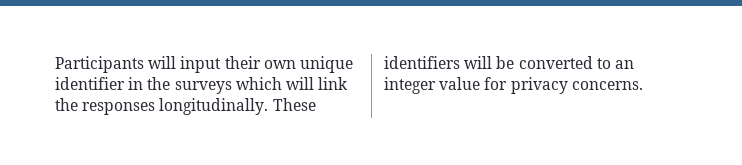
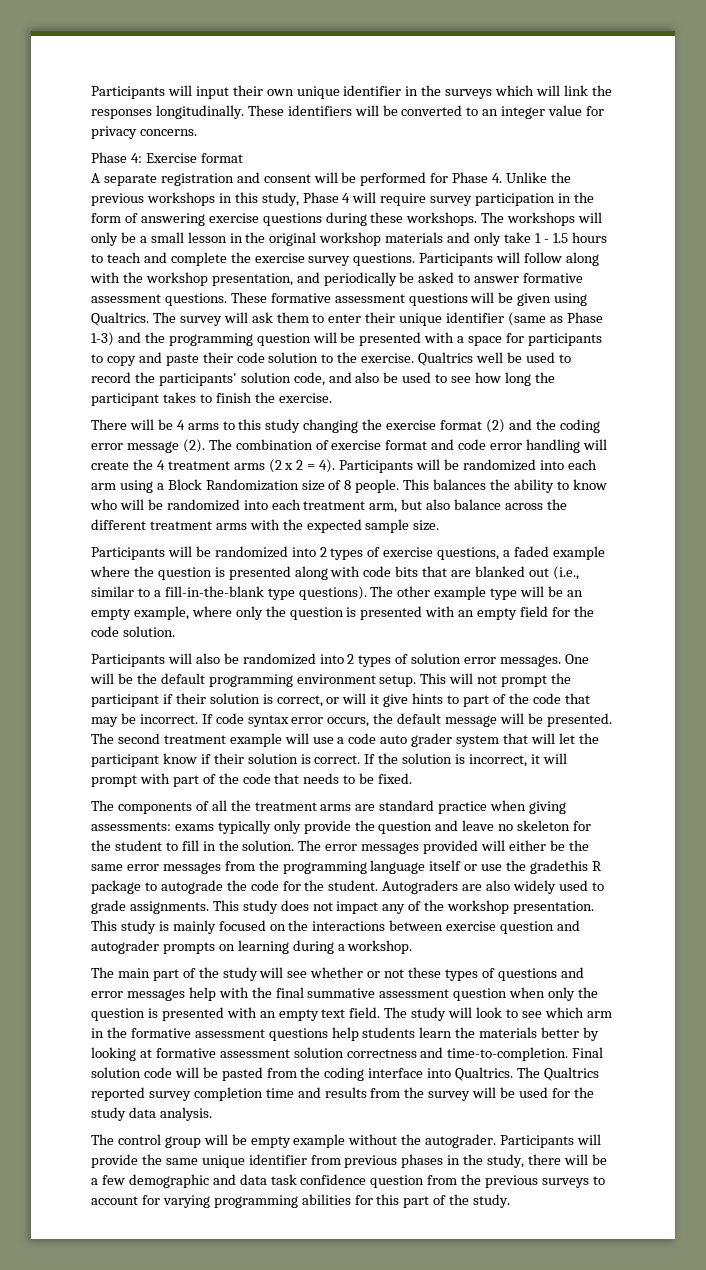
(643, 85) none -> [91,152,243,163] [91,172,571,186] [91,192,594,206] [91,212,603,226] [91,232,607,246] [91,252,600,266] [90,272,584,286] [91,292,588,306] [91,312,603,326] [91,332,602,346] [91,352,571,366] [91,372,555,386] [91,392,332,406] [91,419,600,433] [91,439,607,453] [91,459,597,473] [91,479,607,493] [90,499,567,513] [91,519,440,533] [91,546,605,560] [90,566,579,580] [91,586,583,600] [91,606,594,620] [91,626,175,637] [91,653,589,667] [90,673,572,687] [91,693,590,707] [91,713,612,727] [91,733,599,747] [91,753,567,767] [91,773,413,787] [91,800,567,814] [91,820,592,834] [91,840,589,854] [91,860,602,874] [91,880,604,894] [91,900,595,914] [91,920,581,934] [91,940,413,954] [91,967,584,981] [91,987,599,1001] [91,1007,612,1021] [91,1027,600,1041] [91,1047,604,1061] [91,1067,599,1081] [91,1087,594,1101] [91,1107,212,1121] [91,1134,602,1148] [91,1154,607,1168] [91,1174,605,1188] [91,1194,511,1208] // Phase 4: Exercise format // A separate registration and consent will be performed for Phase 4. Unlike the previous workshops in this study, Phase 4 will require survey participation in the form of answering exercise questions during these workshops. The workshops will only be a small lesson in the original workshop materials and only take 1 - 1.5 hours to teach and complete the exercise survey questions. Participants will follow along with the workshop presentation, and periodically be asked to answer formative assessment questions. These formative assessment questions will be given using Qualtrics. The survey will ask them to enter their unique identifier (same as Phase 1-3) and the programming question will be presented with a space for participants to copy and paste their code solution to the exercise. Qualtrics well be used to record the participants' solution code, and also be used to see how long the participant takes to finish the exercise. // There will be 4 arms to this study changing the exercise format (2) and the coding error message (2). The combination of exercise format and code error handling will create the 4 treatment arms (2 x 2 = 4). Participants will be randomized into each arm using a Block Randomization size of 8 people. This balances the ability to know who will be randomized into each treatment arm, but also balance across the different treatment arms with the expected sample size. // Participants will be randomized into 2 types of exercise questions, a faded example where the question is presented along with code bits that are blanked out (i.e., similar to a fill-in-the-blank type questions). The other example type will be an empty example, where only the question is presented with an empty field for the code solution. // Participants will also be randomized into 2 types of solution error messages. One will be the default programming environment setup. This will not prompt the participant if their solution is correct, or will it give hints to part of the code that may be incorrect. If code syntax error occurs, the default message will be presented. The second treatment example will use a code auto grader system that will let the participant know if their solution is correct. If the solution is incorrect, it will prompt with part of the code that needs to be fixed. // The components of all the treatment arms are standard practice when giving assessments: exams typically only provide the question and leave no skeleton for the student to fill in the solution. The error messages provided will either be the same error messages from the programming language itself or use the gradethis R package to autograde the code for the student. Autograders are also widely used to grade assignments. This study does not impact any of the workshop presentation. This study is mainly focused on the interactions between exercise question and autograder prompts on learning during a workshop. // The main part of the study will see whether or not these types of questions and error messages help with the final summative assessment question when only the question is presented with an empty text field. The study will look to see which arm in the formative assessment questions help students learn the materials better by looking at formative assessment solution correctness and time-to-completion. Final solution code will be pasted from the coding interface into Qualtrics. The Qualtrics reported survey completion time and results from the survey will be used for the study data analysis. // The control group will be empty example without the autograder. Participants will provide the same unique identifier from previous phases in the study, there will be a few demographic and data task confidence question from the previous surveys to account for varying programming abilities for this part of the study.

